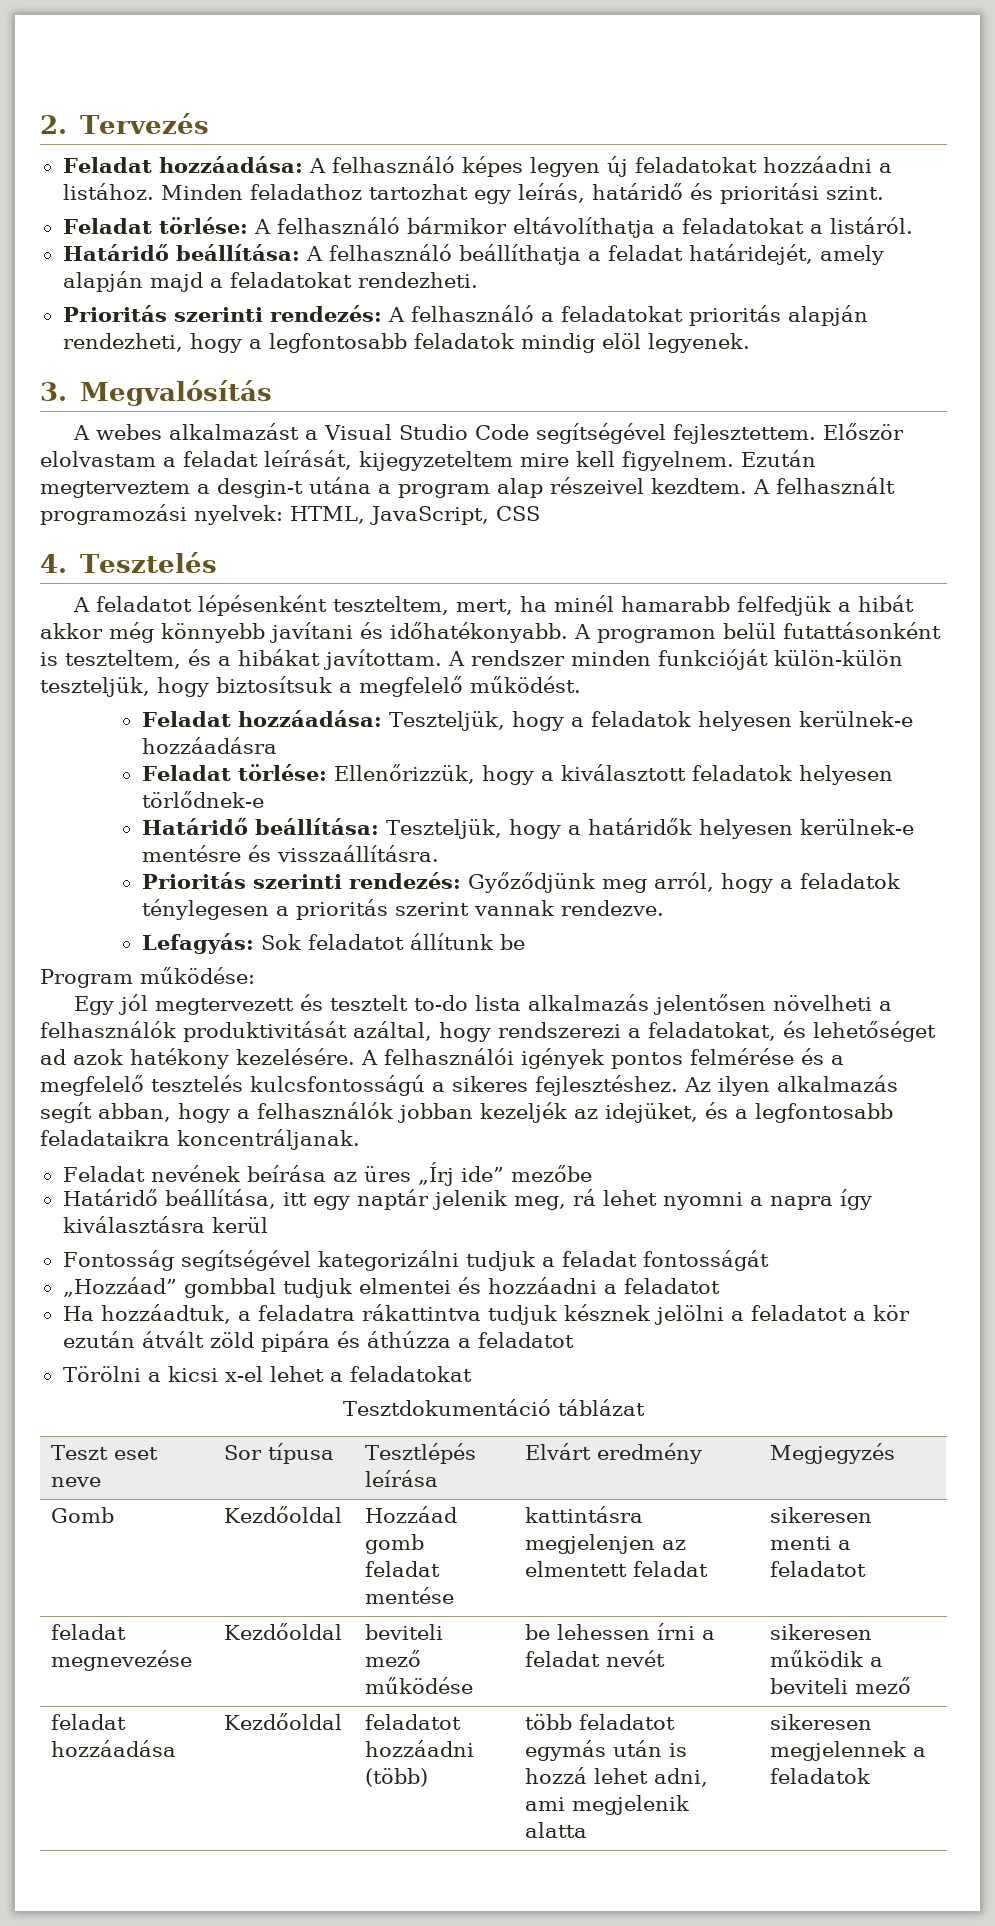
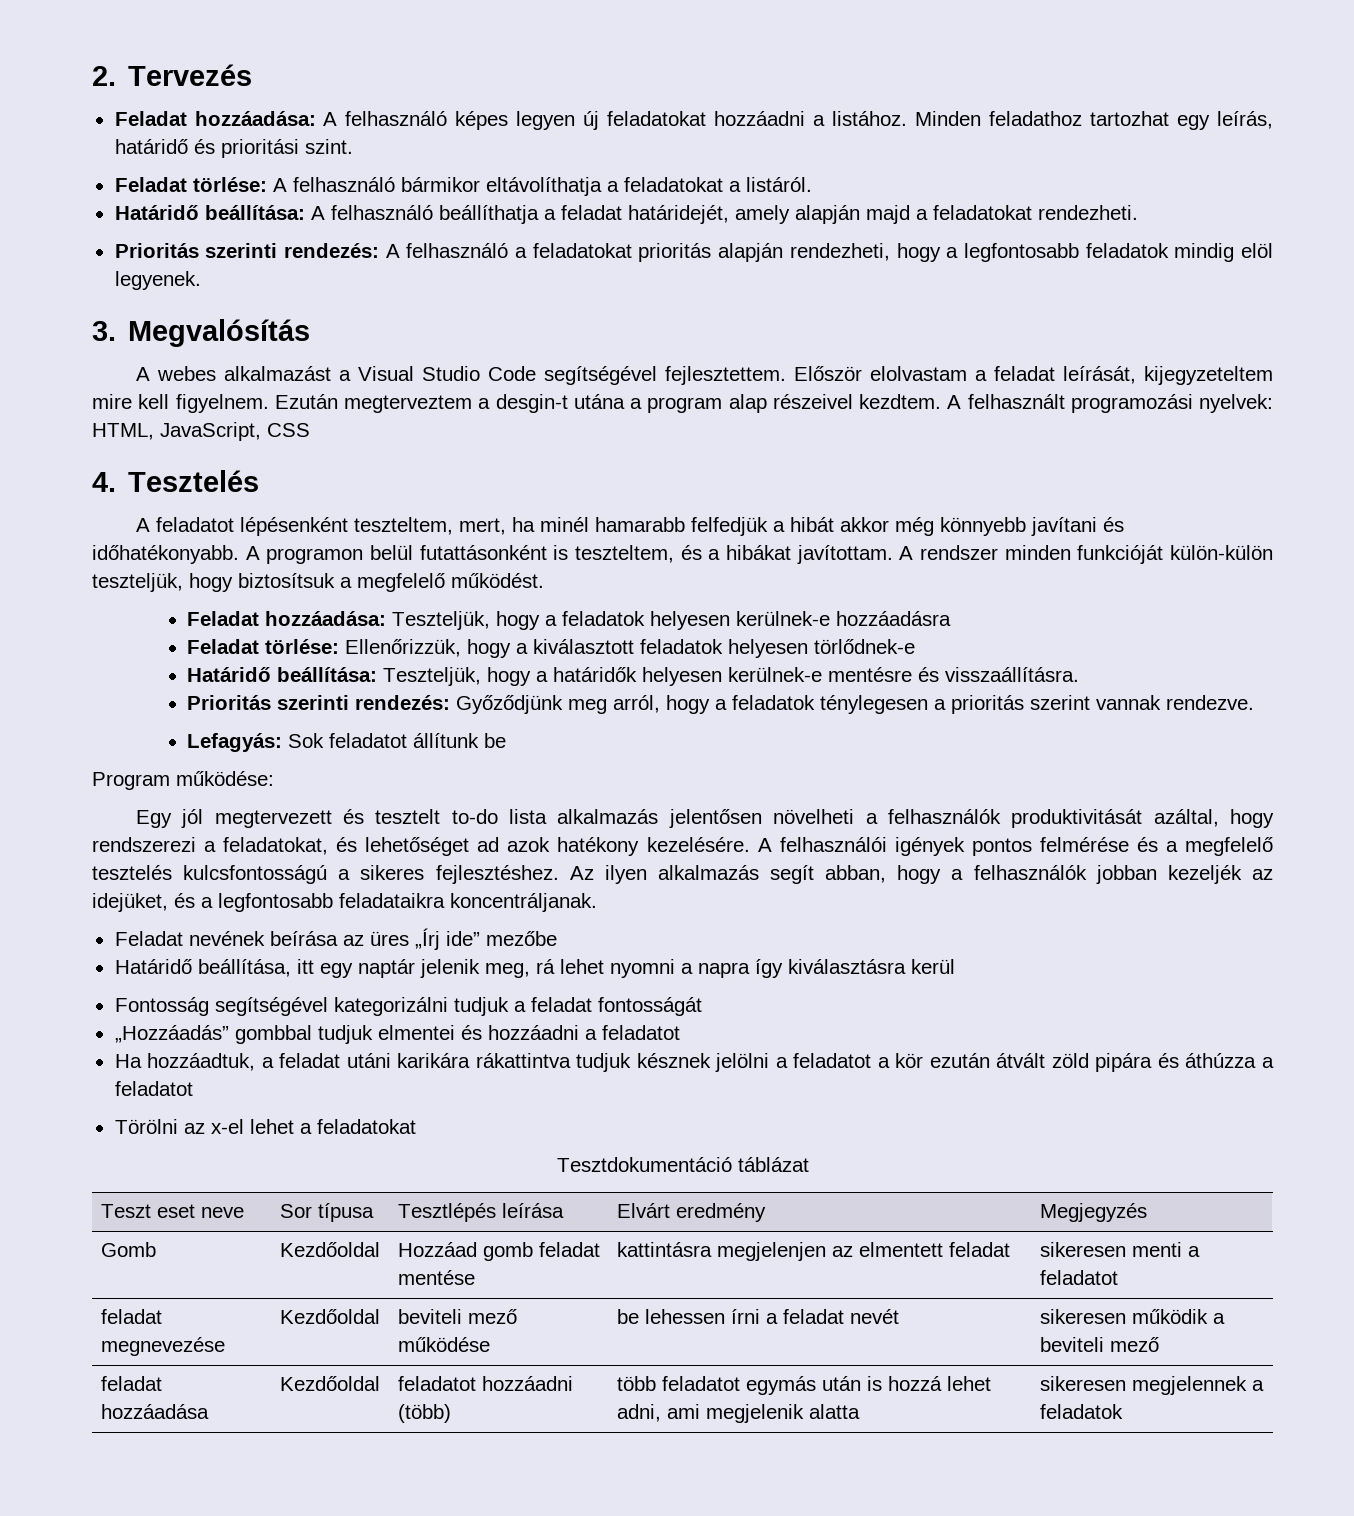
[62,1277,177,1297] „Hozzáad” -> [114,1025,229,1043] „Hozzáadás”
[257,1305,355,1321] feladatra -> [279,1053,471,1068] feladat utáni karikára
[147,1366,218,1382] a kicsi -> [183,1123,205,1134] az

